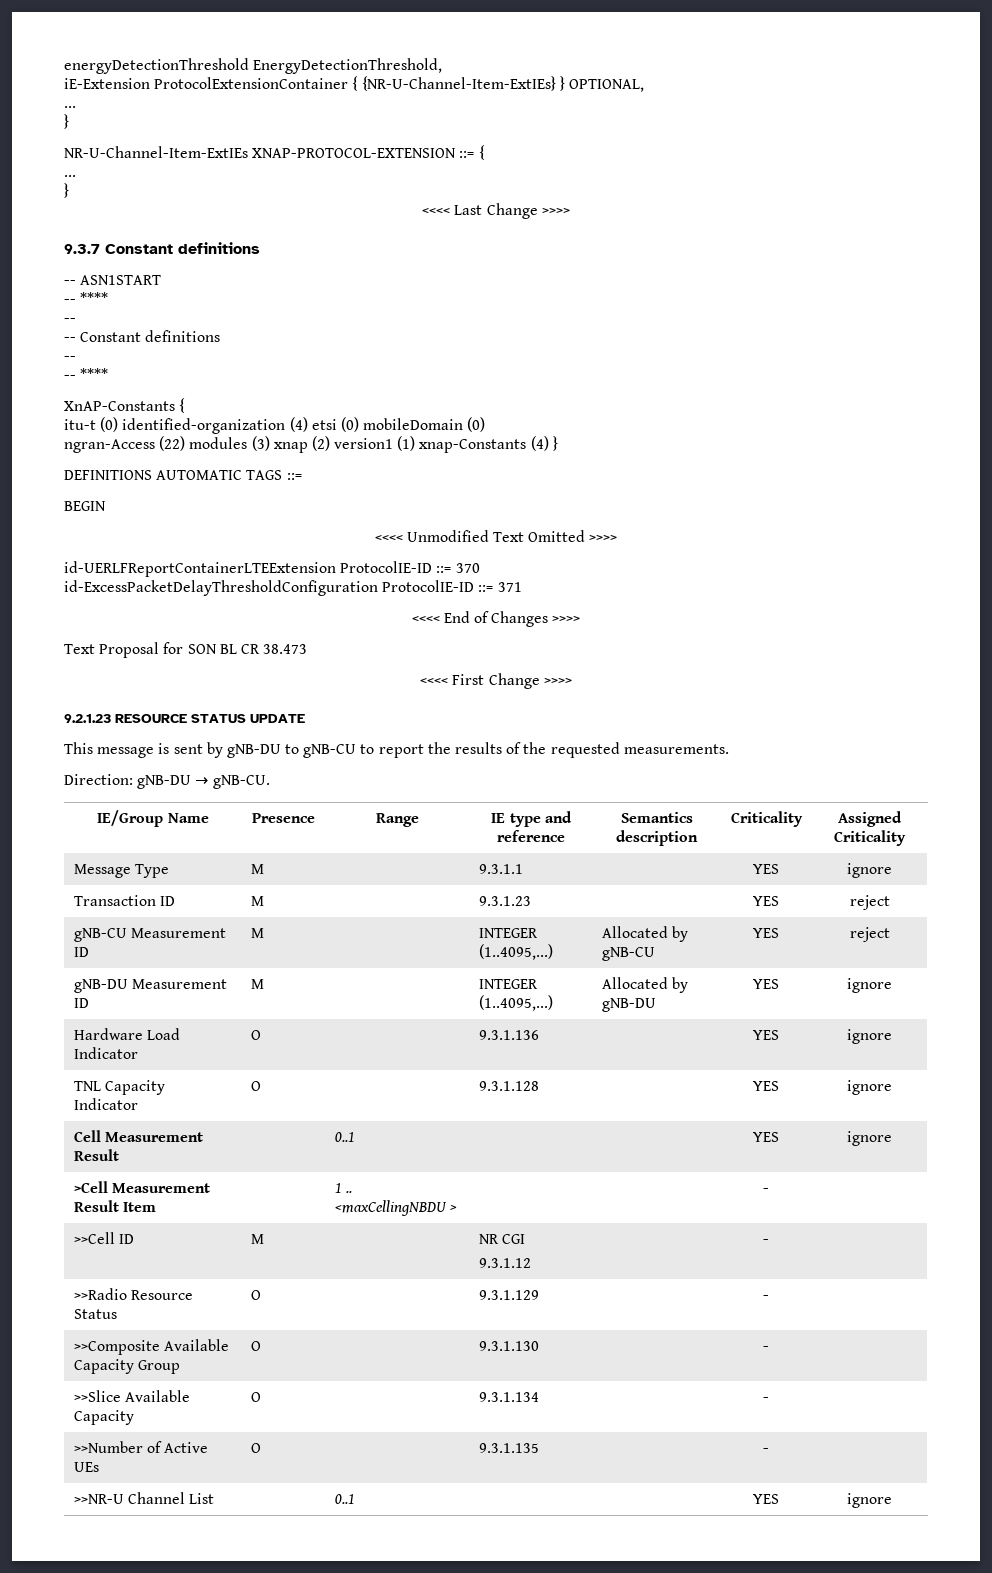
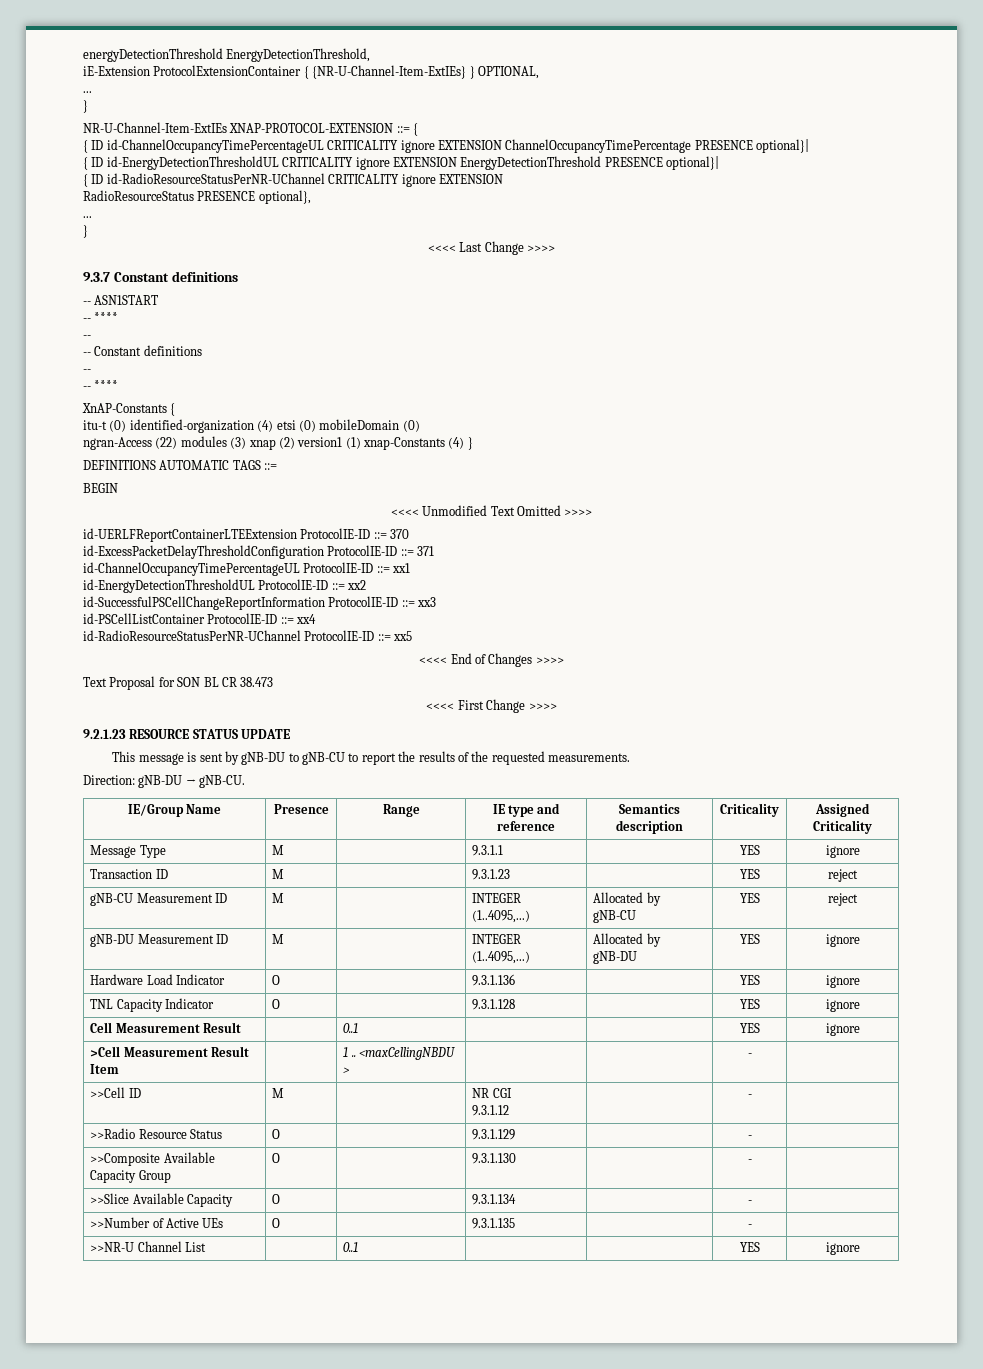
(485, 152) none -> [83,139,809,153] [83,156,719,170] [83,173,503,187] [83,190,311,204] // { ID id-ChannelOccupancyTimePercentageUL CRITICALITY ignore EXTENSION ChannelOccupancyTimePercentage PRESENCE optional}| // { ID id-EnergyDetectionThresholdUL CRITICALITY ignore EXTENSION EnergyDetectionThreshold PRESENCE optional}| // { ID id-RadioResourceStatusPerNR-UChannel CRITICALITY ignore EXTENSION // RadioResourceStatus PRESENCE optional},
(522, 587) none -> [83,562,411,576] [83,579,367,593] [83,596,437,610] [83,613,317,624] [83,630,413,641] // id-ChannelOccupancyTimePercentageUL ProtocolIE-ID ::= xx1 // id-EnergyDetectionThresholdUL ProtocolIE-ID ::= xx2 // id-SuccessfulPSCellChangeReportInformation ProtocolIE-ID ::= xx3 // id-PSCellListContainer ProtocolIE-ID ::= xx4 // id-RadioResourceStatusPerNR-UChannel ProtocolIE-ID ::= xx5

